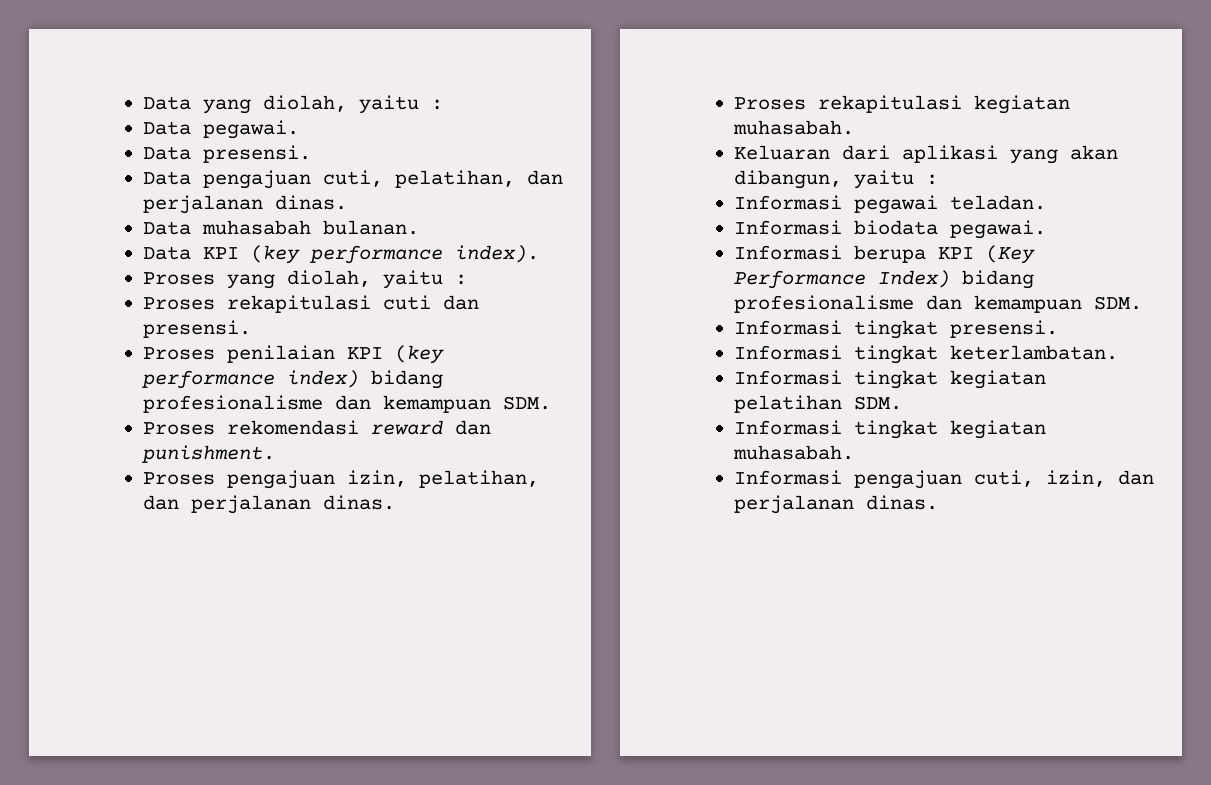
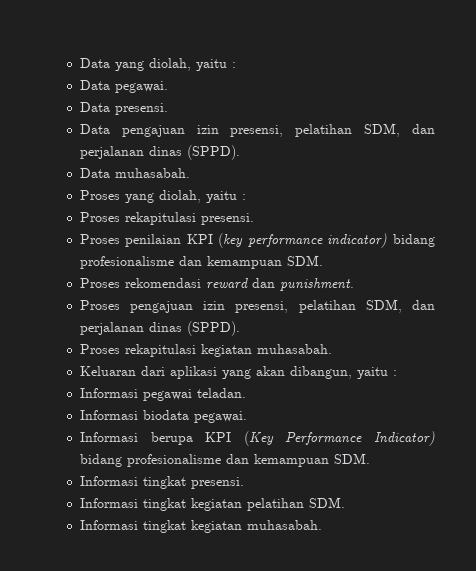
[323,170,564,188] [143,195,348,214] [143,220,420,235] [143,245,540,264] cuti, pelatihan, dan perjalanan dinas. // Data muhasabah bulanan. // Data KPI (key performance index). -> [196,123,435,137] [79,145,240,160] [79,168,190,178] izin presensi, pelatihan SDM, dan perjalanan dinas (SPPD). // Data muhasabah.
[383,295,480,310] cuti dan -> (196, 218) none
[287,370,360,388] index) -> [327,233,388,248] indicator)
[347,470,540,488] [143,495,396,514] izin, pelatihan, dan perjalanan dinas. -> [203,299,435,313] [79,321,240,336] izin presensi, pelatihan SDM, dan perjalanan dinas (SPPD).
[878,270,951,288] Index) -> [373,431,435,446] Indicator)
[734,345,1119,364] // Informasi tingkat keterlambatan. -> (244, 483) none
[734,470,1155,489] [734,495,939,514] // Informasi pengajuan cuti, izin, dan perjalanan dinas. -> (322, 525) none

